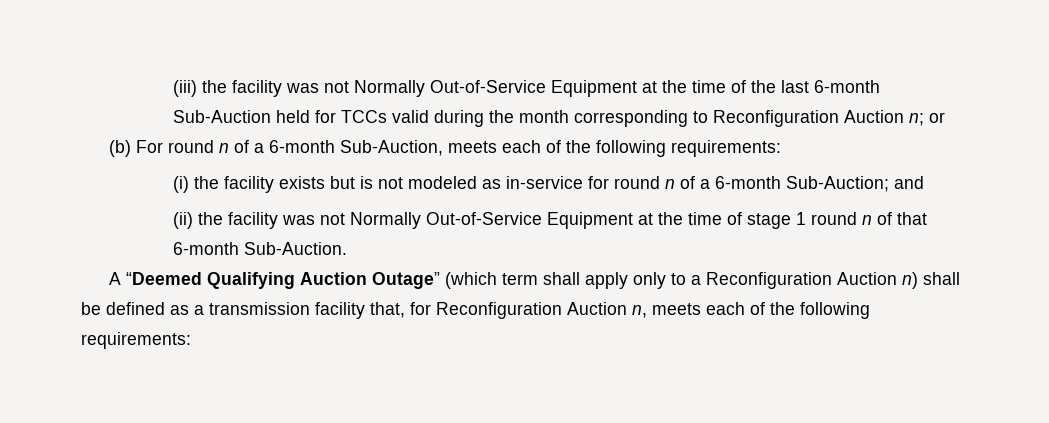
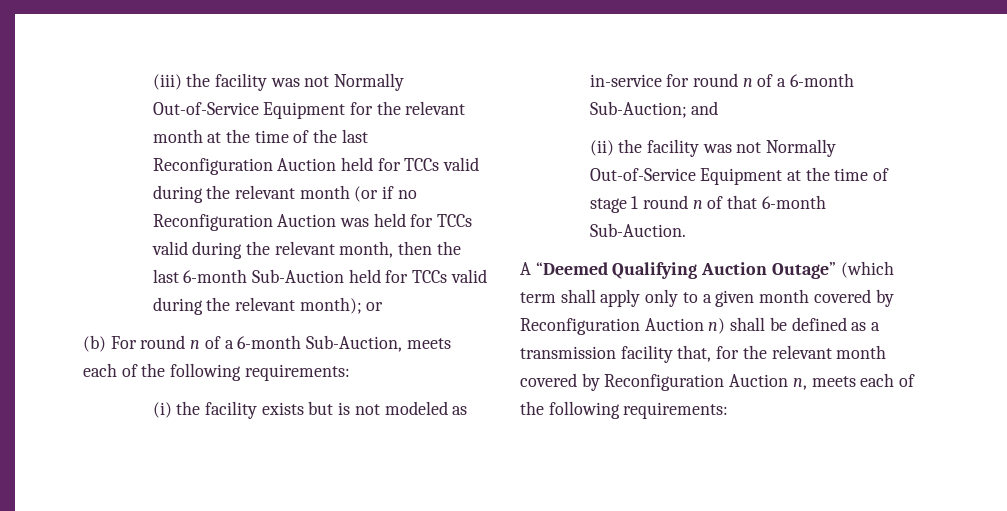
(638, 88) none -> [349,101,466,115] [152,129,203,143] for the relevant month
(810, 86) none -> [152,157,480,175] [152,185,417,203] [152,213,473,231] [151,241,461,259] [152,269,179,283] Reconfiguration Auction held for TCCs valid during the relevant month (or if no Reconfiguration Auction was held for TCCs valid during the relevant month, then the last
[519,110,925,127] month corresponding to Reconfiguration Auction n; -> [234,297,362,314] relevant month);
(701, 280) none -> [715,289,894,307] given month covered by
(431, 308) none -> [742,345,887,359] [520,373,600,391] the relevant month covered by

